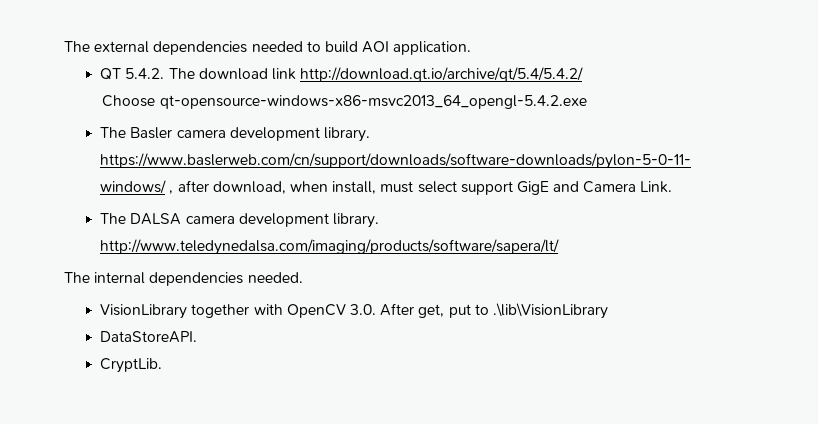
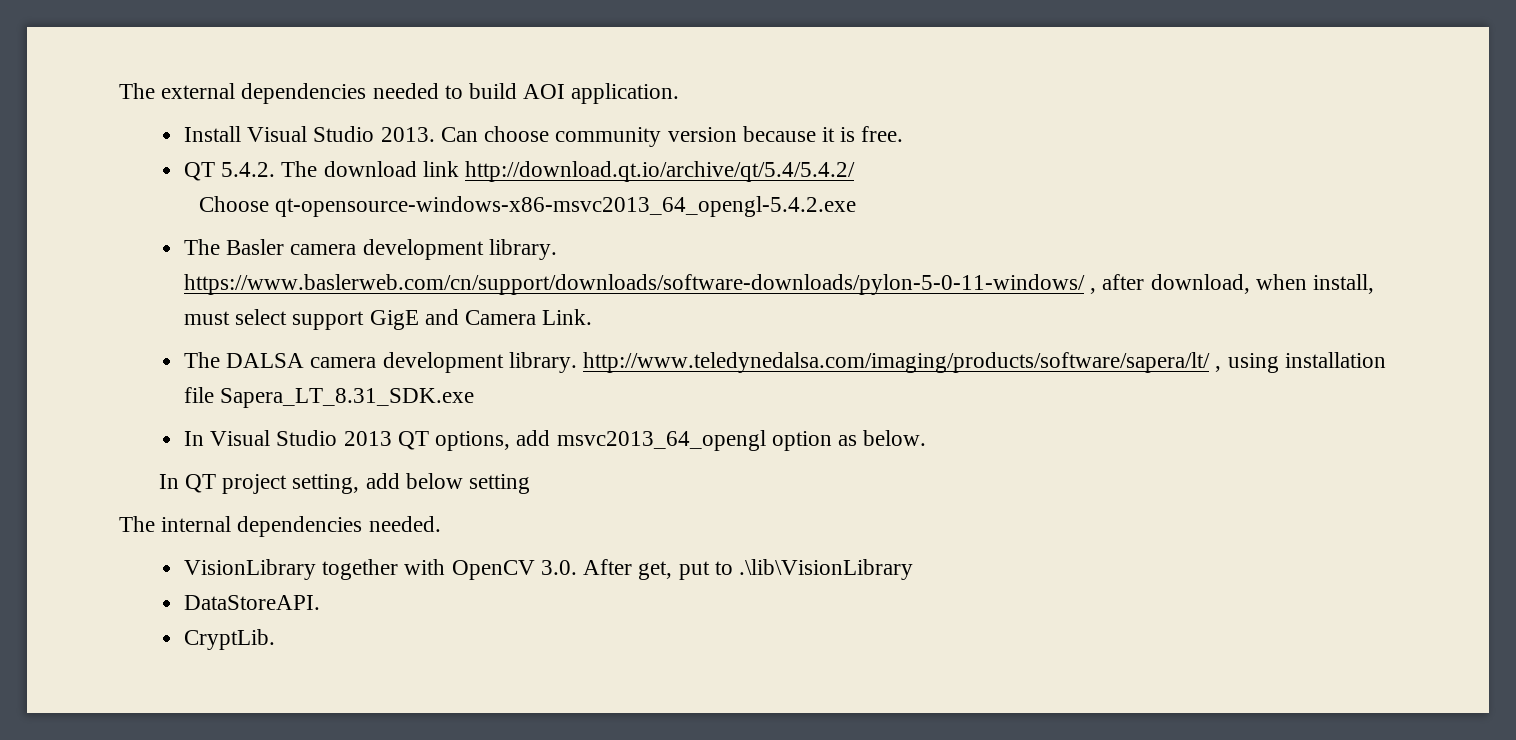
(472, 48) none -> [184,126,904,147] // Install Visual Studio 2013. Can choose community version because it is free.
(560, 247) none -> [1215,352,1386,373] [184,387,475,408] [184,430,927,451] [158,473,531,494] , using installation file Sapera_LT_8.31_SDK.exe // In Visual Studio 2013 QT options, add msvc2013_64_opengl option as below. // In QT project setting, add below setting

